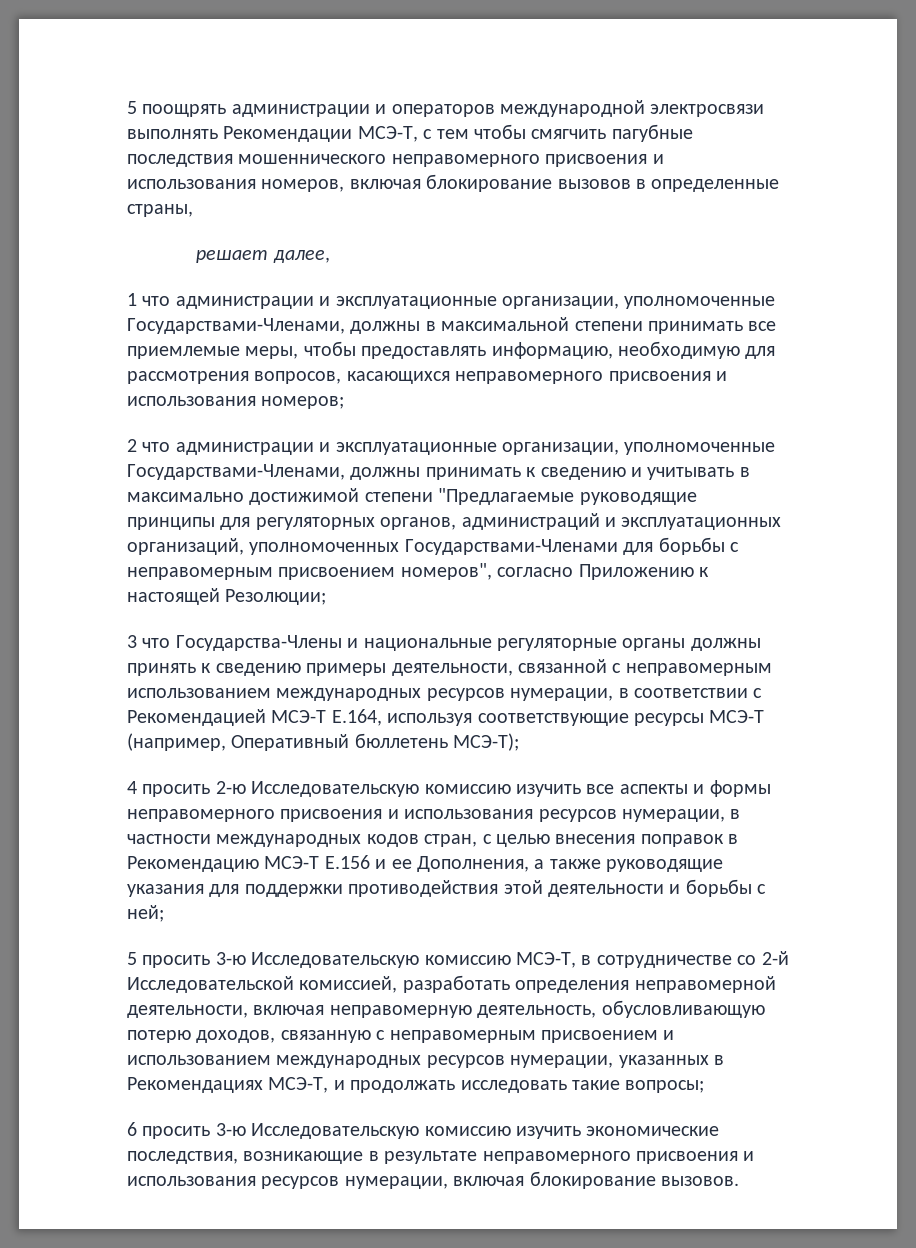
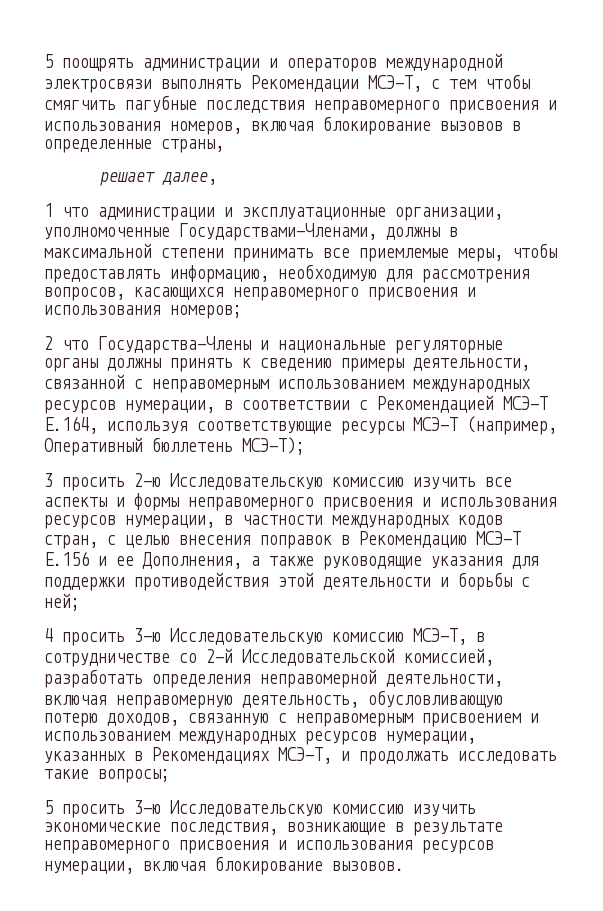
[238,154,387,164] мошеннического -> (305, 106) none
[175,442,776,455] [127,464,750,480] [127,488,697,505] [127,513,782,530] [127,537,739,555] [127,563,709,580] [127,588,327,605] [127,635,171,648] администрации и эксплуатационные организации, уполномоченные Государствами-Членами, должны принимать к сведению и учитывать в максимально достижимой степени "Предлагаемые руководящие принципы для регуляторных органов, администраций и эксплуатационных организаций, уполномоченных Государствами-Членами для борьбы с неправомерным присвоением номеров", согласно Приложению к настоящей Резолюции; // 3 что -> (89, 345) none
[127,781,137,794] 4 -> [44,473,53,487] 3
[127,952,137,965] 5 -> [44,628,53,642] 4
[127,1122,137,1136] 6 -> [44,800,53,814] 5

